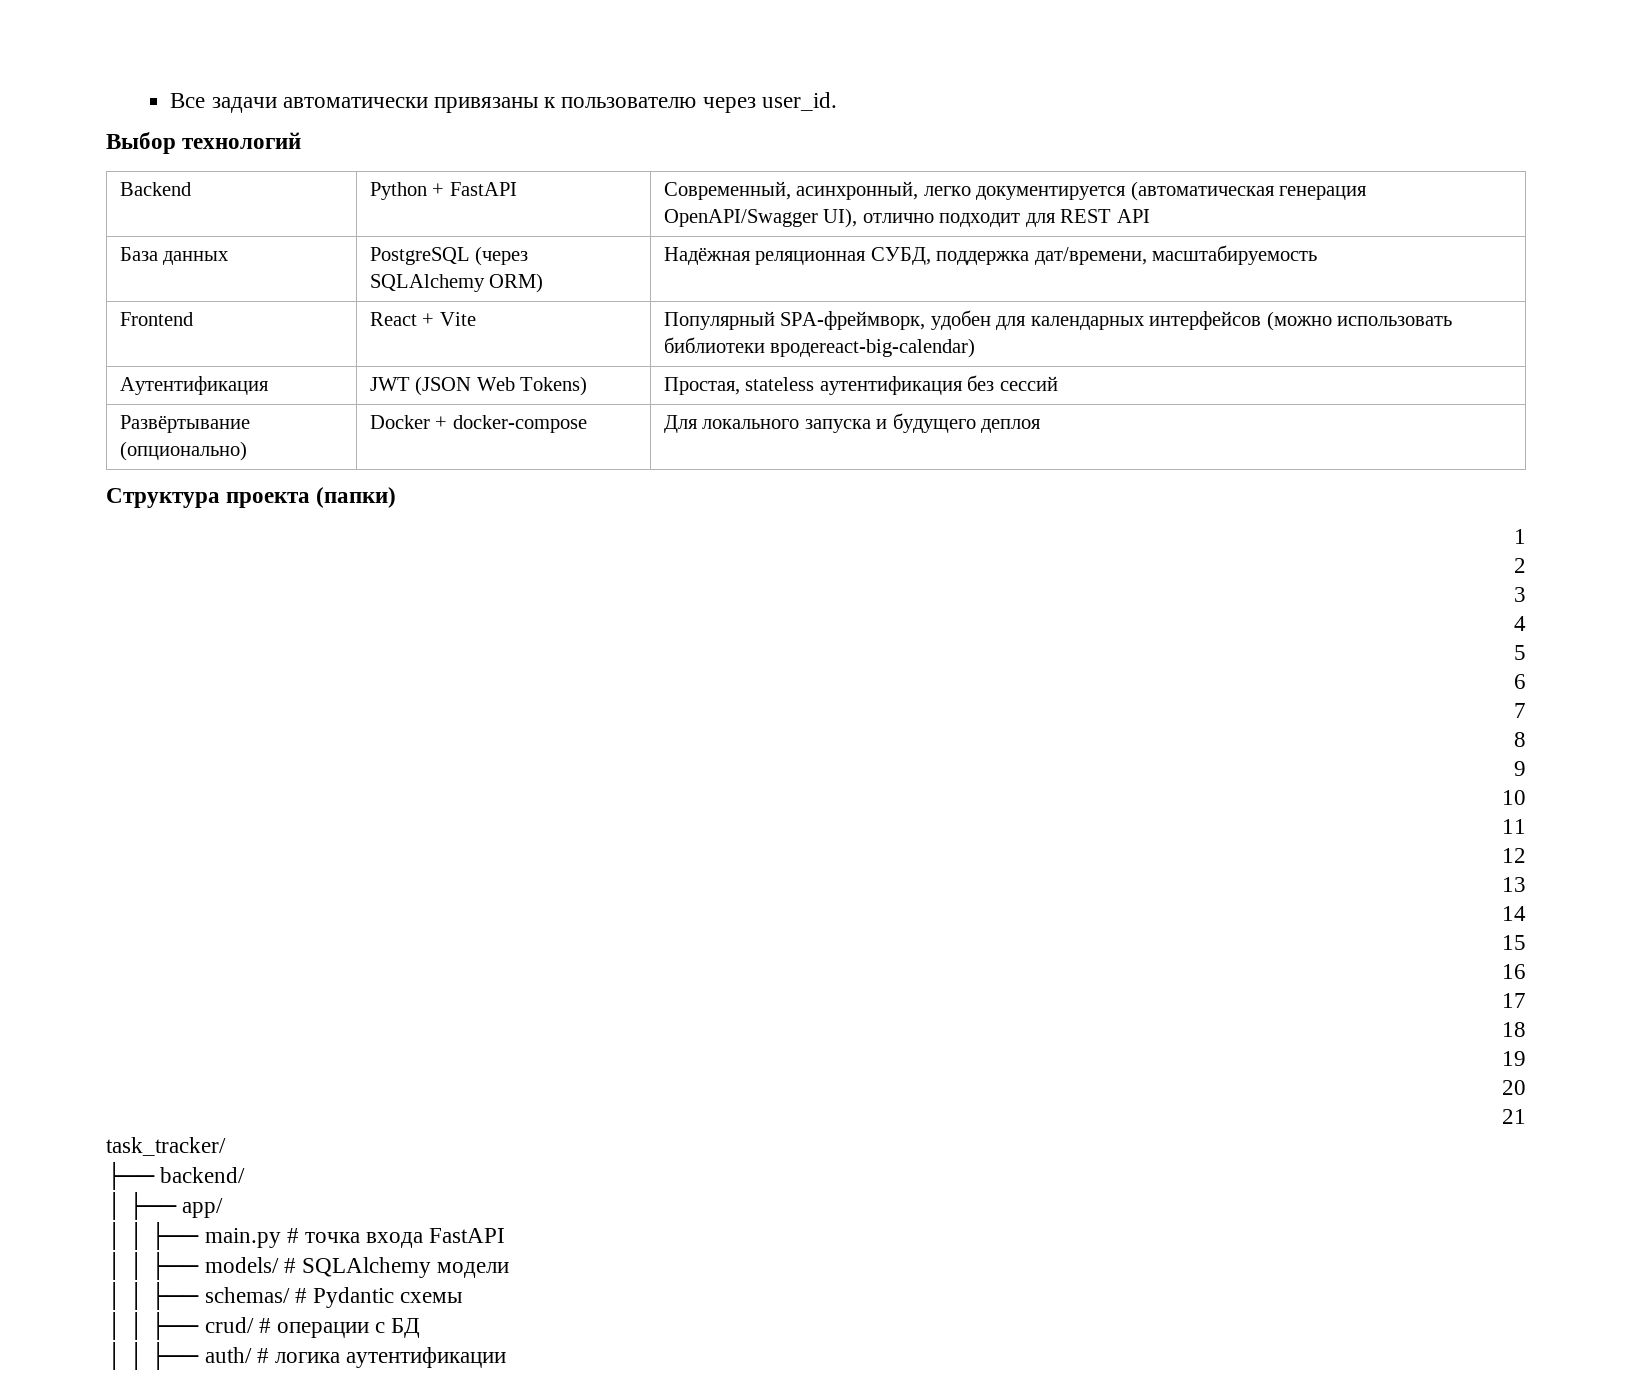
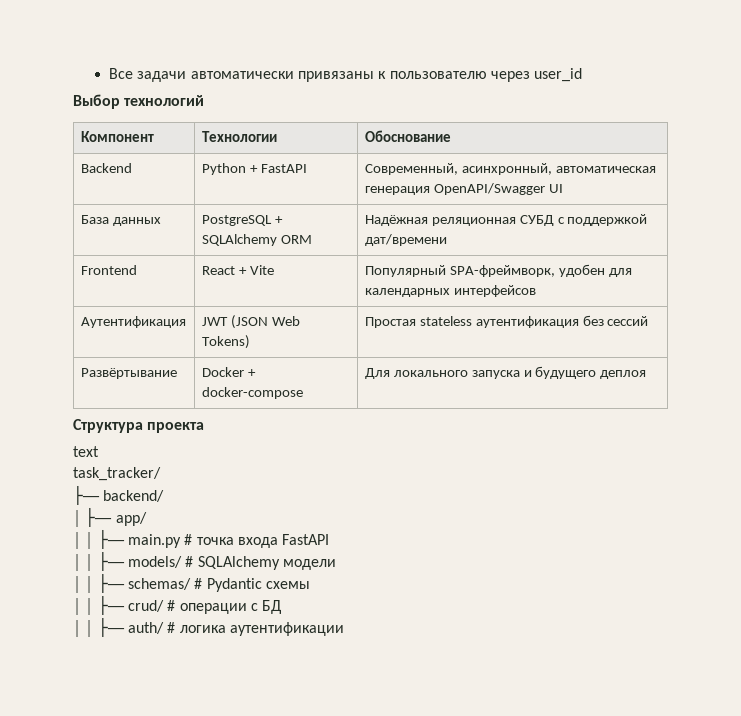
[761,92,837,111] user_id. -> [534,68,583,82] user_id
(302, 140) none -> [80,131,154,142] [201,131,277,142] [364,130,451,142] // Компонент | Технологии | Обоснование
[923,181,1368,201] [663,208,1150,228] легко документируется (автоматическая генерация OpenAPI/Swagger UI), отлично подходит для REST API -> [555,166,656,173] [364,183,563,195] автоматическая генерация OpenAPI/Swagger UI
[475,246,529,266] [369,273,544,293] (через SQLAlchemy ORM) -> [274,216,283,224] [201,234,312,246] + SQLAlchemy ORM
[870,245,1318,265] СУБД, поддержка дат/времени, масштабируемость -> [519,214,648,226] [364,234,447,246] СУБД с поддержкой дат/времени
[1266,311,1453,331] [663,337,976,358] (можно использовать библиотеки вродеreact-big-calendar) -> (536, 291) none
[663,377,740,395] Простая, -> [364,317,416,328] Простая
[119,441,247,461] (опционально) -> (177, 373) none
[316,487,397,508] [1514,529,1526,544] [1514,558,1526,573] [1514,587,1526,602] [1514,616,1526,631] [1514,645,1526,660] [1514,674,1526,689] [1514,703,1526,718] [1514,732,1526,747] [1514,761,1526,776] [1502,790,1526,805] [1502,819,1526,834] [1502,848,1526,863] [1502,877,1526,892] [1502,906,1526,921] [1502,935,1526,950] [1502,964,1526,979] [1502,993,1526,1008] [1502,1022,1526,1037] [1502,1051,1526,1066] [1502,1080,1526,1095] [1502,1109,1526,1124] (папки) // 1 // 2 // 3 // 4 // 5 // 6 // 7 // 8 // 9 // 10 // 11 // 12 // 13 // 14 // 15 // 16 // 17 // 18 // 19 // 20 // 21 -> [73,446,99,457] // text

